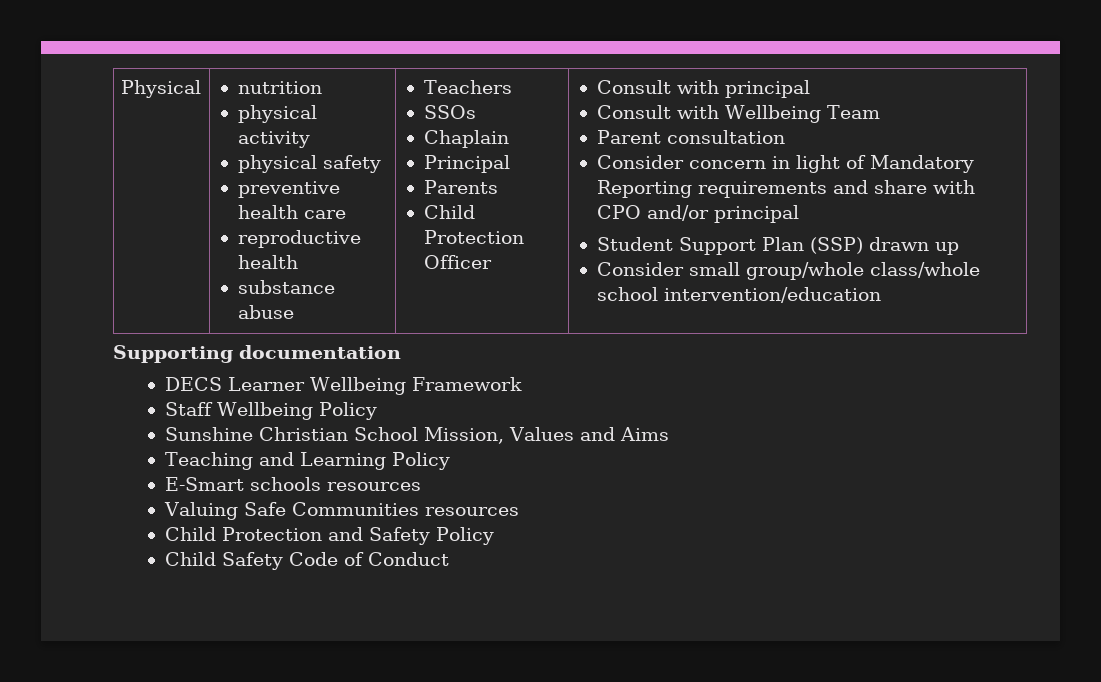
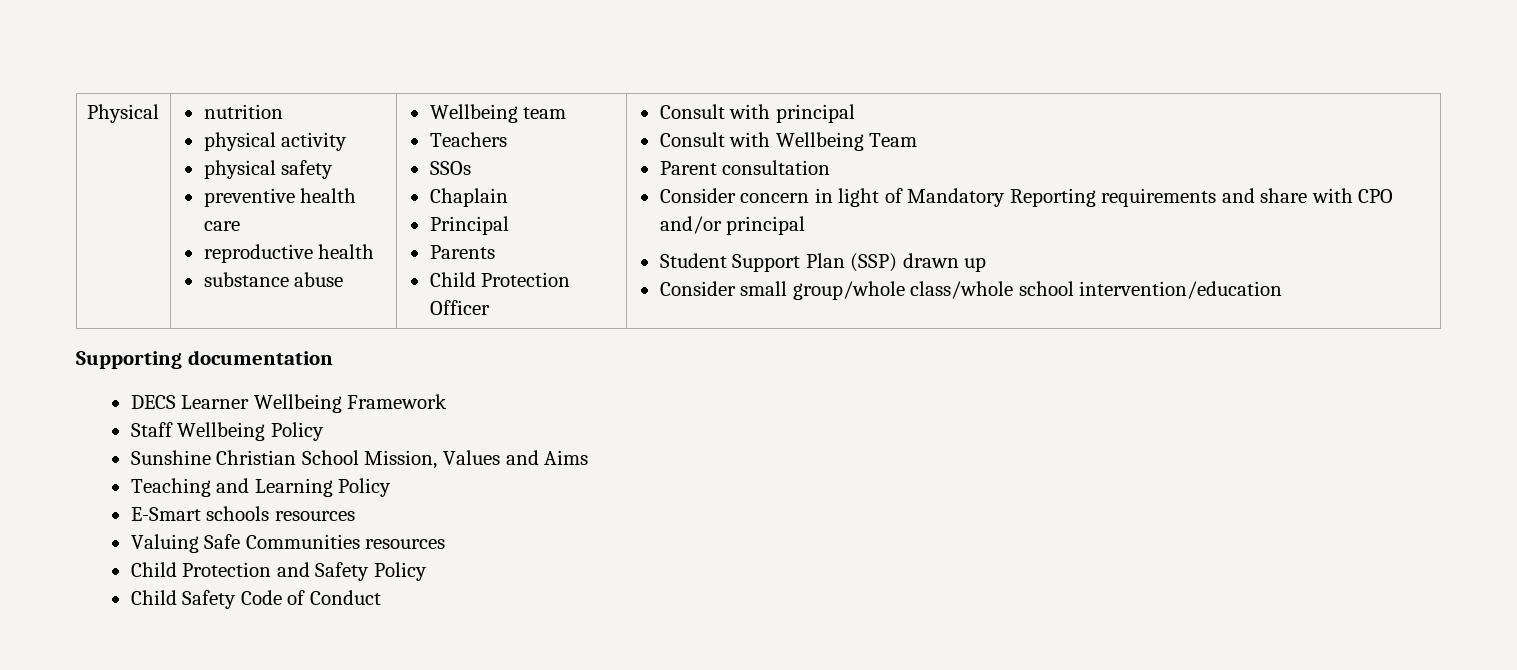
(294, 312) none -> [429,104,567,123] Wellbeing team //

